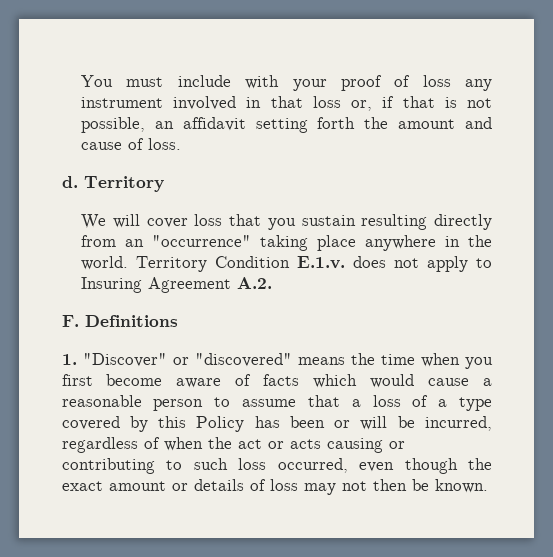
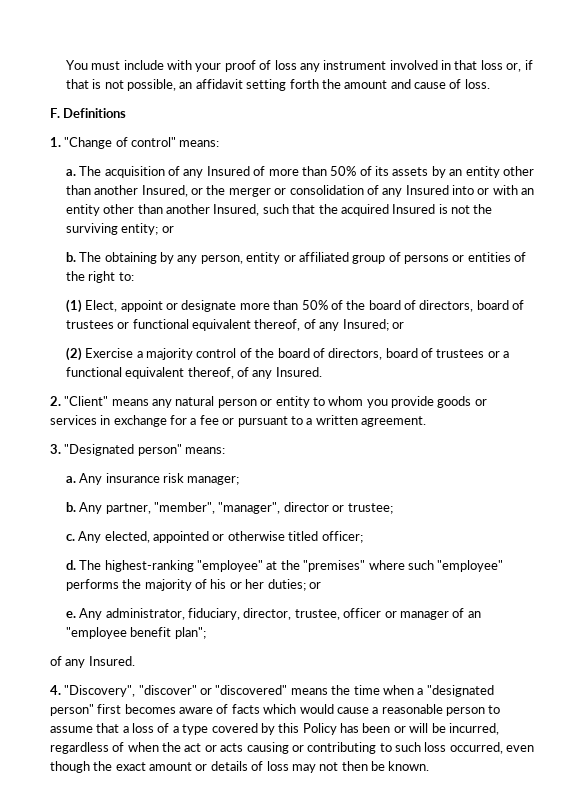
[61,176,164,192] [80,214,493,230] [80,235,492,251] [80,256,492,272] [80,277,272,293] [61,315,178,327] [61,353,167,367] d. Territory // We will cover loss that you sustain resulting directly from an "occurrence" taking place anywhere in the world. Territory Condition E.1.v. does not apply to Insuring Agreement A.2. // F. Definitions // 1. "Discover" -> [49,108,127,118] [49,137,220,149] [65,166,534,178] [65,185,535,197] [65,204,493,216] [65,223,174,235] [65,252,527,264] [65,271,134,283] [65,299,525,313] [65,319,404,331] [65,347,510,361] [65,367,322,379] [49,396,487,408] [49,415,427,427] [49,444,226,456] [65,473,240,485] [65,502,393,514] [65,531,363,543] [65,560,504,572] [65,579,321,591] [65,608,481,620] [65,627,206,639] [49,656,135,668] [49,685,197,697] F. Definitions // 1. "Change of control" means: // a. The acquisition of any Insured of more than 50% of its assets by an entity other than another Insured, or the merger or consolidation of any Insured into or with an entity other than another Insured, such that the acquired Insured is not the surviving entity; or // b. The obtaining by any person, entity or affiliated group of persons or entities of the right to: // (1) Elect, appoint or designate more than 50% of the board of directors, board of trustees or functional equivalent thereof, of any Insured; or // (2) Exercise a majority control of the board of directors, board of trustees or a functional equivalent thereof, of any Insured. // 2. "Client" means any natural person or entity to whom you provide goods or services in exchange for a fee or pursuant to a written agreement. // 3. "Designated person" means: // a. Any insurance risk manager; // b. Any partner, "member", "manager", director or trustee; // c. Any elected, appointed or otherwise titled officer; // d. The highest-ranking "employee" at the "premises" where such "employee" performs the majority of his or her duties; or // e. Any administrator, fiduciary, director, trustee, officer or manager of an "employee benefit plan"; // of any Insured. // 4. "Discovery", "discover"
[465,357,494,369] [61,374,163,386] you first become -> [417,685,494,697] [49,704,176,716] a "designated person" first becomes

